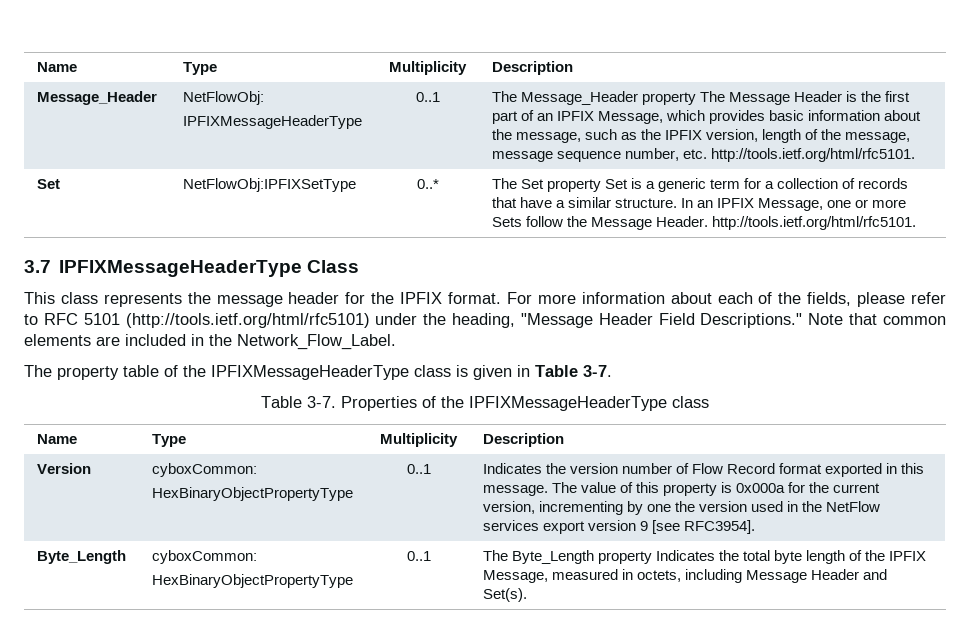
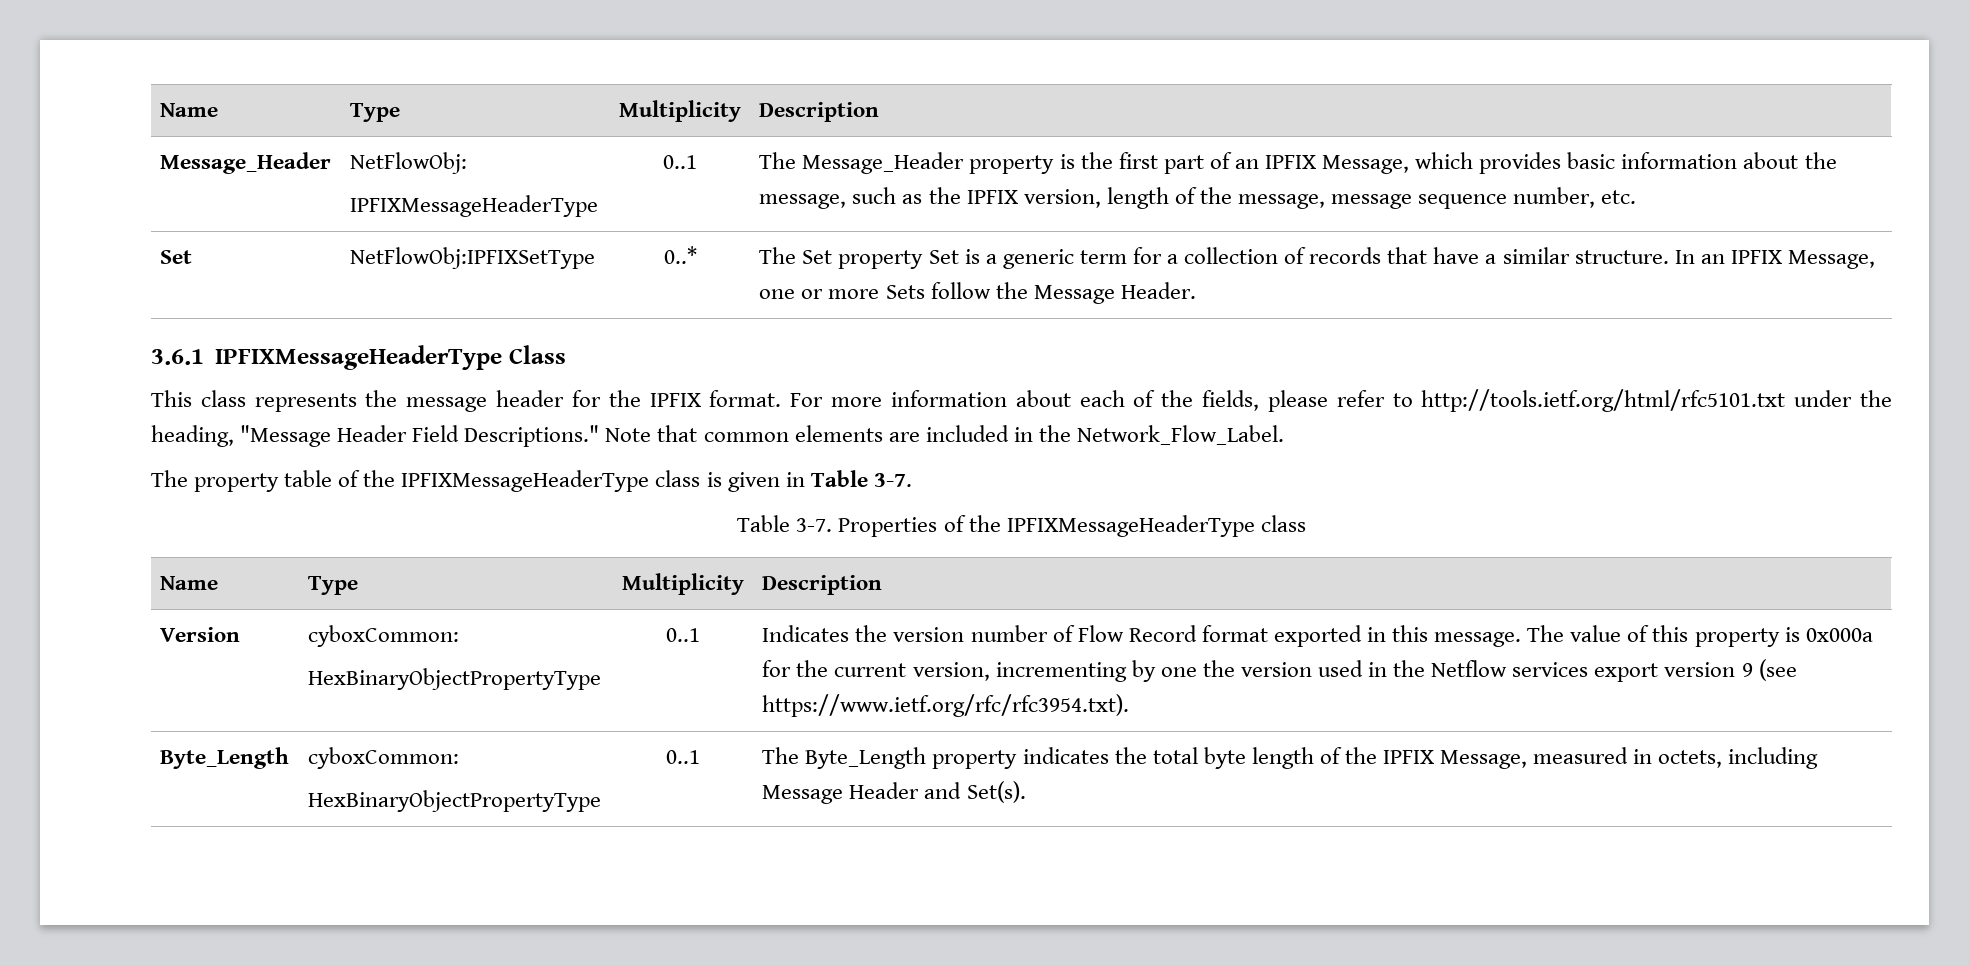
[699,91,842,105] The Message Header -> (1055, 164) none
[710,148,915,162] http://tools.ietf.org/html/rfc5101. -> (1637, 197) none
[711,216,916,230] [24,260,51,273] http://tools.ietf.org/html/rfc5101. // 3.7 -> [151,349,204,365] // 3.6.1
[43,313,370,328] RFC 5101 (http://tools.ietf.org/html/rfc5101) -> [1421,389,1786,412] http://tools.ietf.org/html/rfc5101.txt
[826,501,881,512] NetFlow -> [1431,660,1508,677] Netflow
[651,520,755,534] [see RFC3954]. -> [1758,659,1797,681] [762,694,1130,717] (see https://www.ietf.org/rfc/rfc3954.txt).
[655,550,715,561] Indicates -> [1022,747,1109,764] indicates

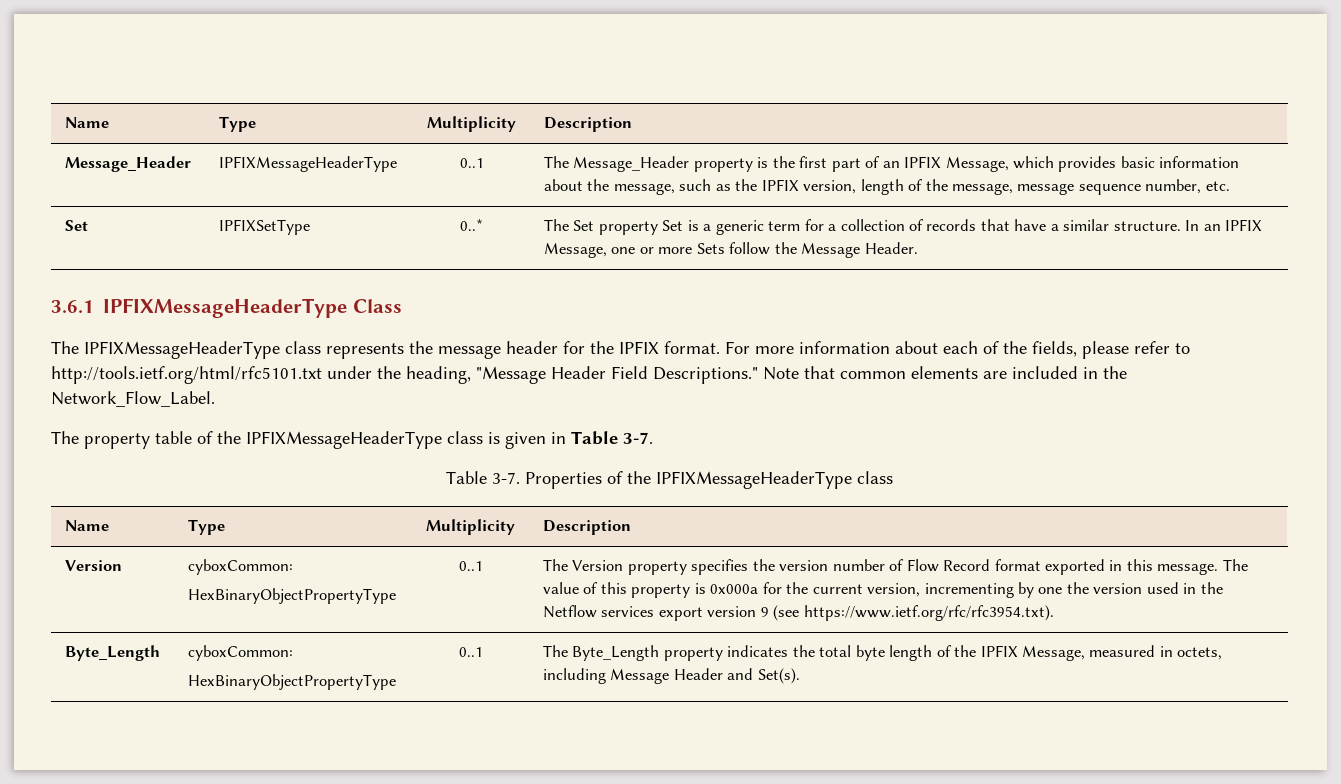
[350,152,468,174] NetFlowObj: // -> (191, 164) none
[350,247,596,269] NetFlowObj:IPFIXSetType -> [218,219,310,235] IPFIXSetType
[151,390,192,407] This -> [51,341,280,359] The IPFIXMessageHeaderType
[762,625,850,642] Indicates -> [542,559,749,575] The Version property specifies

